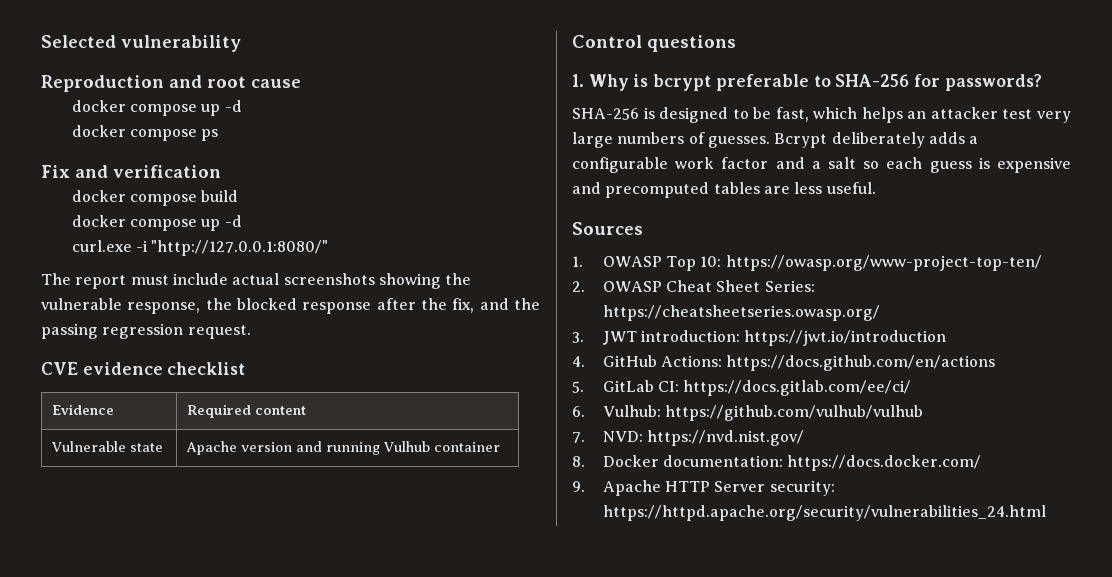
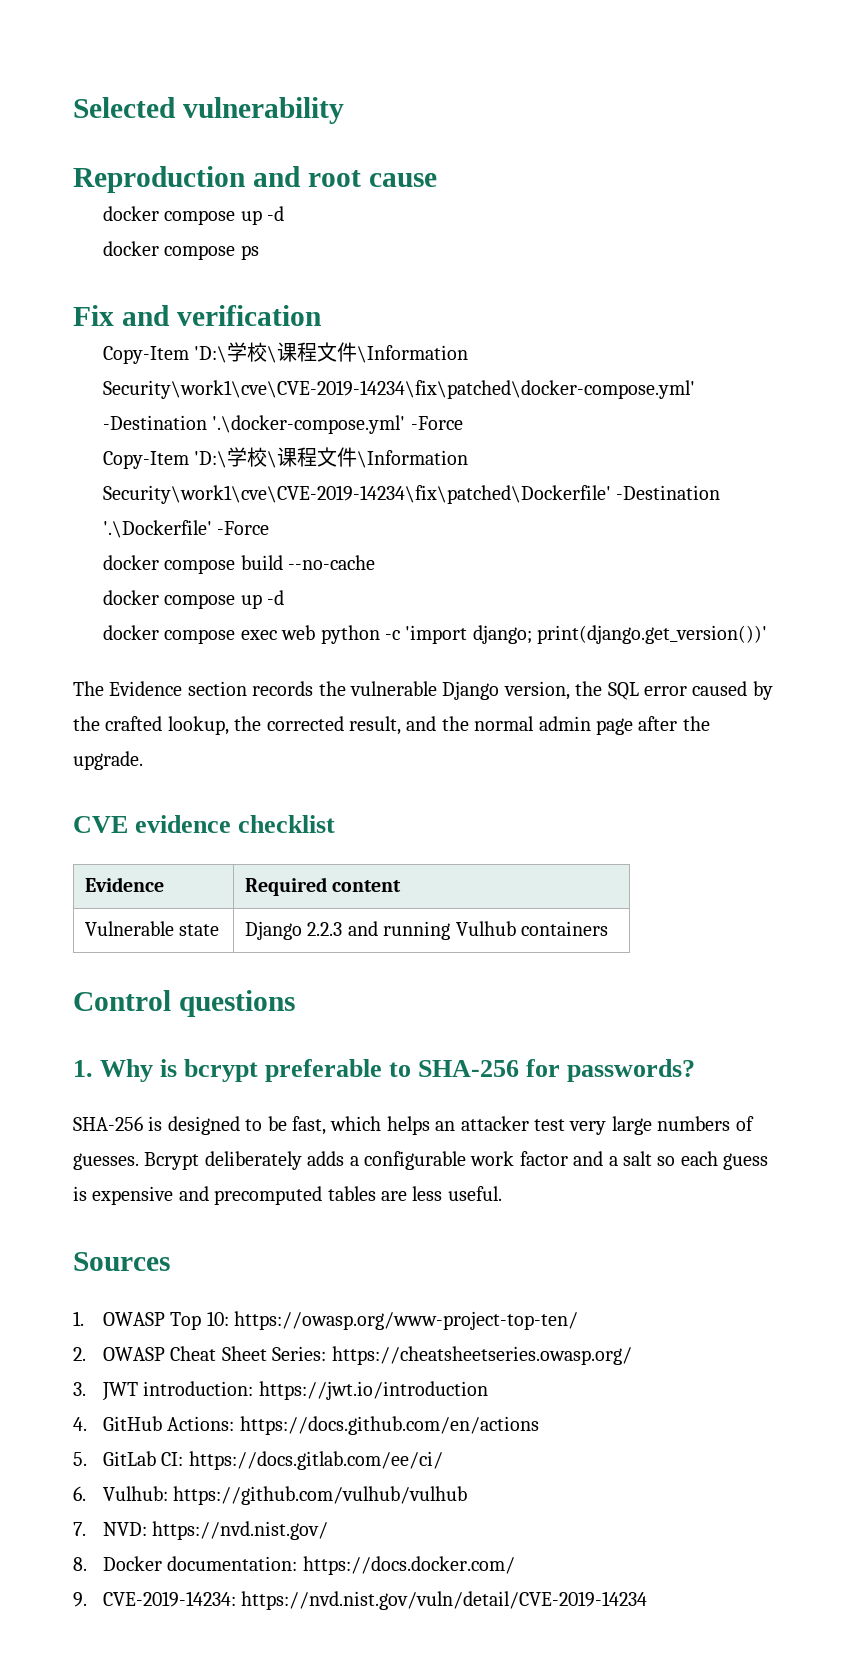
(221, 171) none -> [102,342,469,364] [102,380,695,399] [102,415,463,434] [102,447,469,469] [102,485,721,504] [102,520,270,538] // Copy-Item 'D:\学校\课程文件\Information Security\work1\cve\CVE-2019-14234\fix\patched\docker-compose.yml' -Destination '.\docker-compose.yml' -Force // Copy-Item 'D:\学校\课程文件\Information Security\work1\cve\CVE-2019-14234\fix\patched\Dockerfile' -Destination '.\Dockerfile' -Force
[71,215,242,231] [71,240,329,256] [41,273,472,289] [41,298,540,314] [41,323,251,339] // docker compose up -d // curl.exe -i "http://127.0.0.1:8080/" // The report must include actual screenshots showing the vulnerable response, the blocked response after the fix, and the passing regression request. -> [288,555,376,570] [102,590,285,609] [102,625,768,644] [73,681,773,700] [73,716,710,735] [73,751,143,770] --no-cache // docker compose up -d // docker compose exec web python -c 'import django; print(django.get_version())' // The Evidence section records the vulnerable Django version, the SQL error caused by the crafted lookup, the corrected result, and the normal admin page after the upgrade.
[186,441,293,455] Apache version -> [244,921,343,940] Django 2.2.3
[434,442,501,452] container -> [520,921,608,936] containers
[602,480,835,496] [602,505,1046,521] Apache HTTP Server security: https://httpd.apache.org/security/vulnerabilities_24.html -> [102,1591,648,1610] CVE-2019-14234: https://nvd.nist.gov/vuln/detail/CVE-2019-14234

